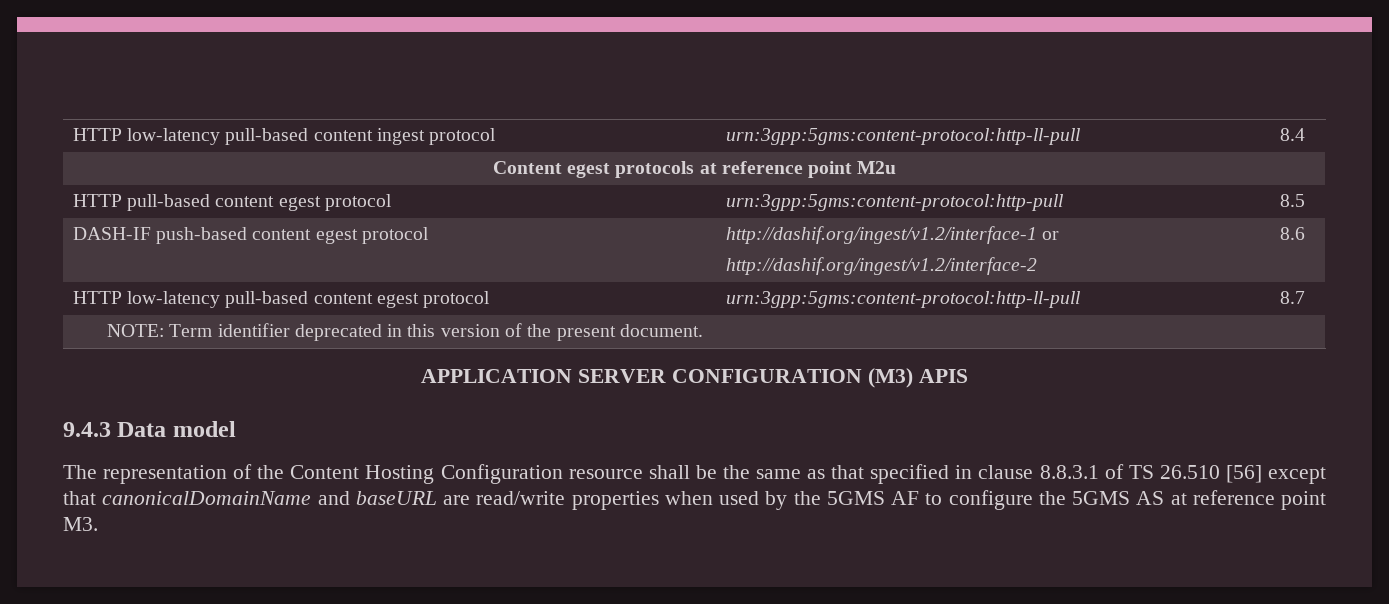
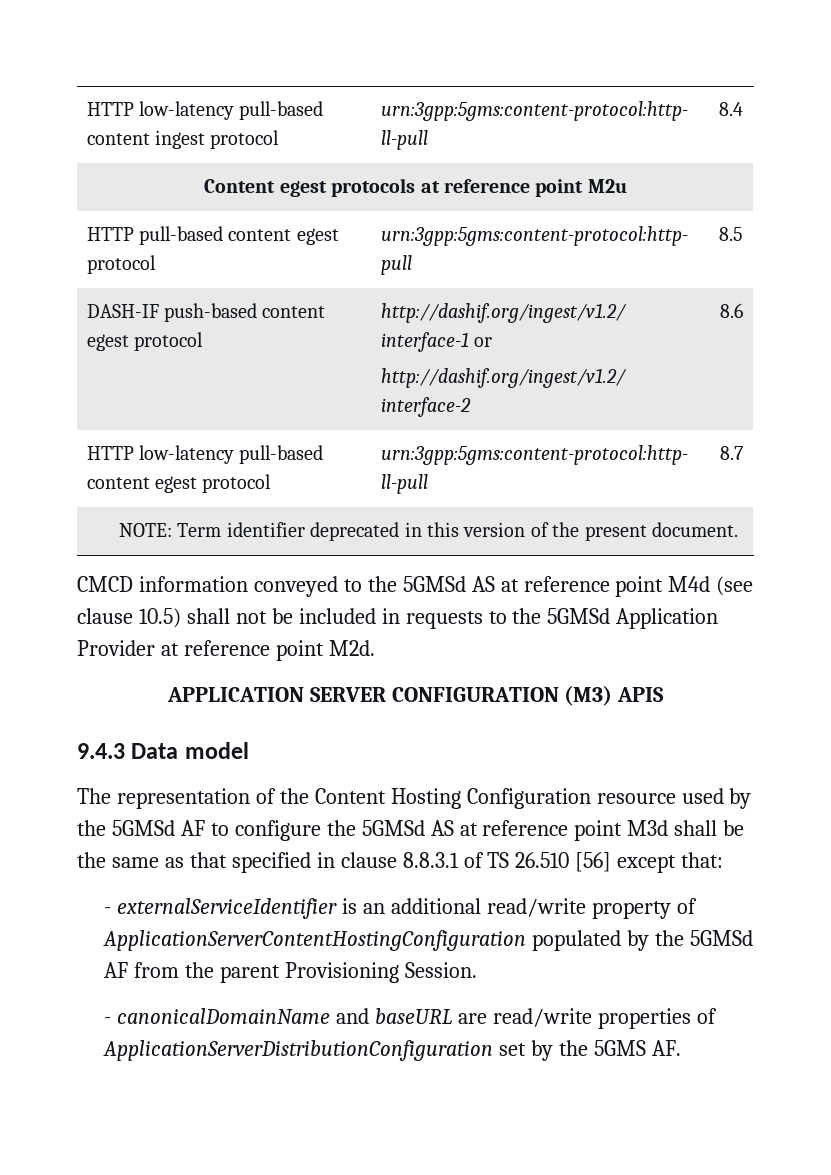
(703, 330) none -> [77,576,754,597] [77,608,719,629] [77,640,375,661] // CMCD information conveyed to the 5GMSd AS at reference point M4d (see clause 10.5) shall not be included in requests to the 5GMSd Application Provider at reference point M2d.
(643, 474) none -> [681,788,752,809] [77,820,669,841] used by the 5GMSd AF to configure the 5GMSd AS at reference point M3d
[63,491,96,505] that -> [681,852,724,868] [104,898,697,919] [103,930,753,951] [104,962,477,983] [104,1017,112,1024] that: // - externalServiceIdentifier is an additional read/write property of ApplicationServerContentHostingConfiguration populated by the 5GMSd AF from the parent Provisioning Session. // -
[664,490,1326,510] [63,517,98,531] when used by the 5GMS AF to configure the 5GMS AS at reference point M3. -> [696,1008,717,1024] [103,1040,681,1061] of ApplicationServerDistributionConfiguration set by the 5GMS AF.

